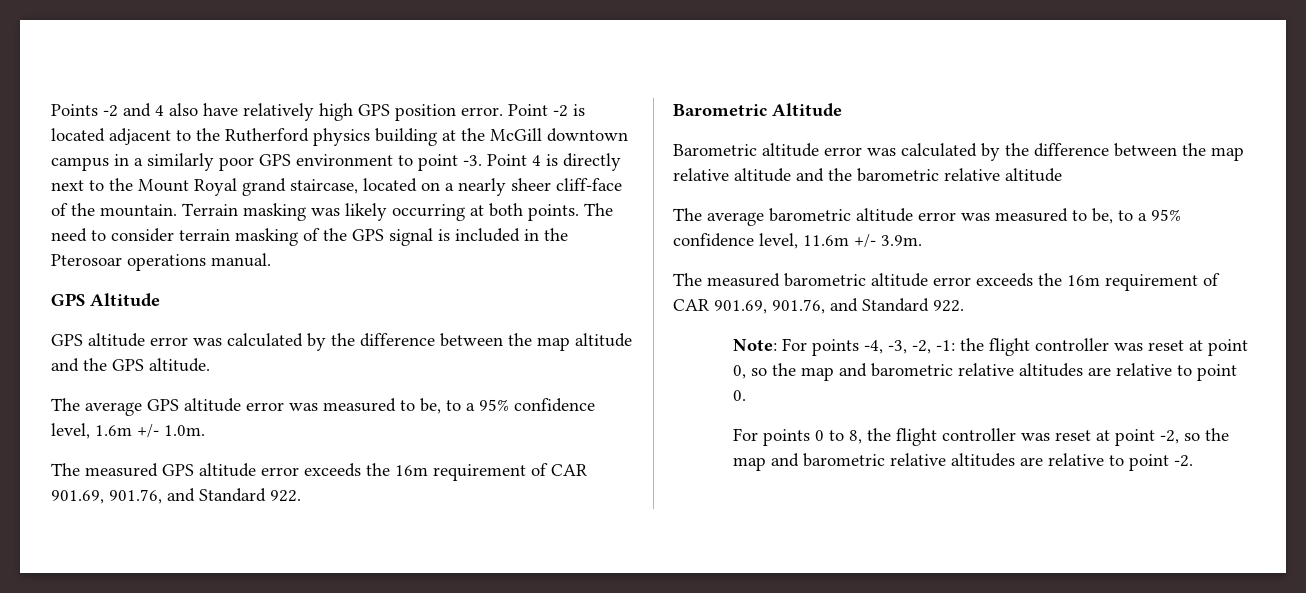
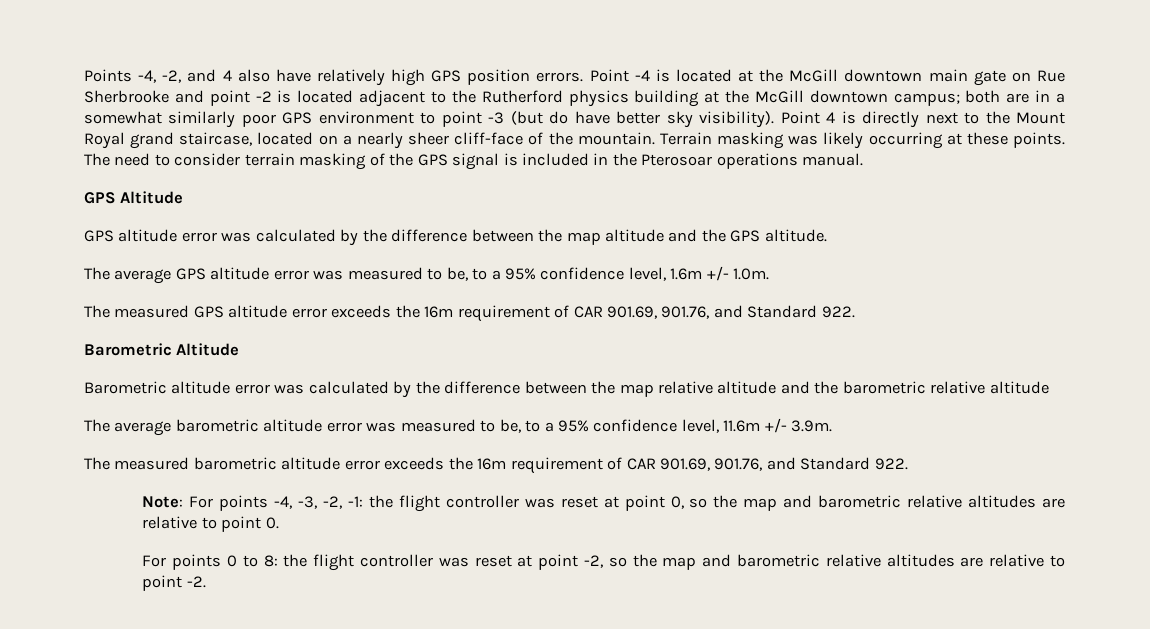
[103,105,118,117] -2 -> [138,70,182,83] -4, -2,
[461,104,548,116] error. Point -> [536,69,1066,86] [84,90,250,106] errors. Point -4 is located at the McGill downtown main gate on Rue Sherbrooke and point
[51,157,109,171] campus -> [893,90,1030,106] campus; both are
(143, 162) none -> [84,111,162,124] somewhat
[463,155,482,166] -3. -> [488,111,775,128] -3 (but do have better sky visibility).
[489,203,523,217] both -> [966,132,1008,145] these
[849,430,863,444] 8, -> [263,555,278,567] 8:

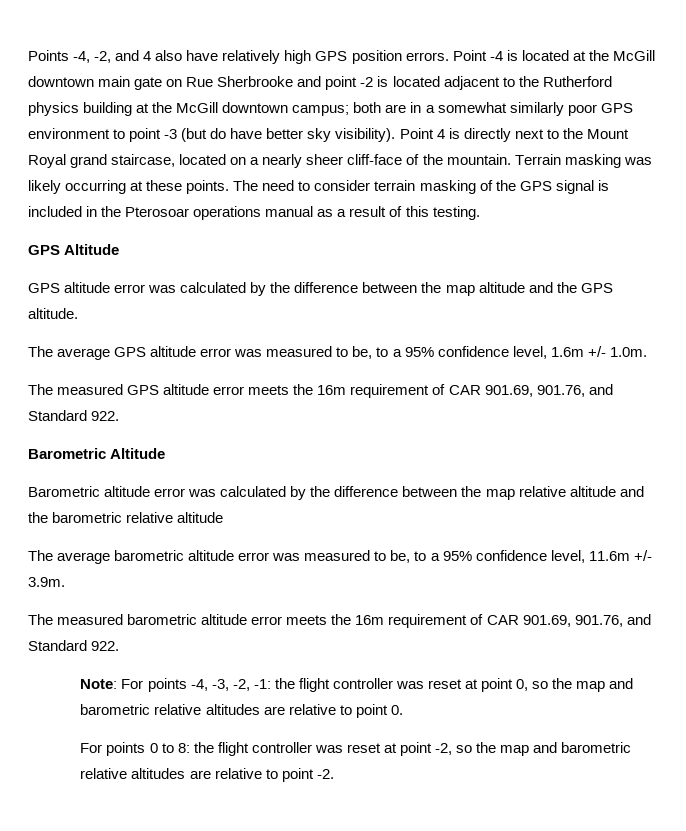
[802,153,864,166] manual. -> [265,206,480,220] manual as a result of this testing.
[331,305,392,318] exceeds -> [248,385,290,395] meets
[384,457,445,470] exceeds -> [286,615,328,625] meets

